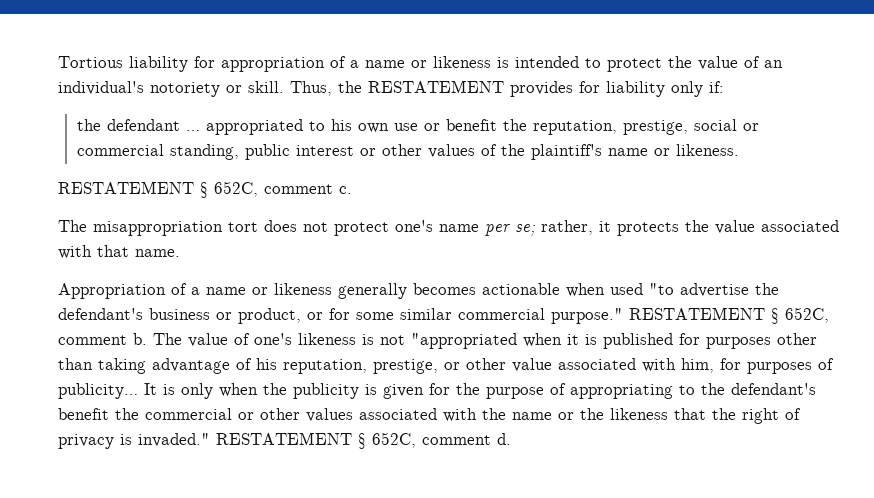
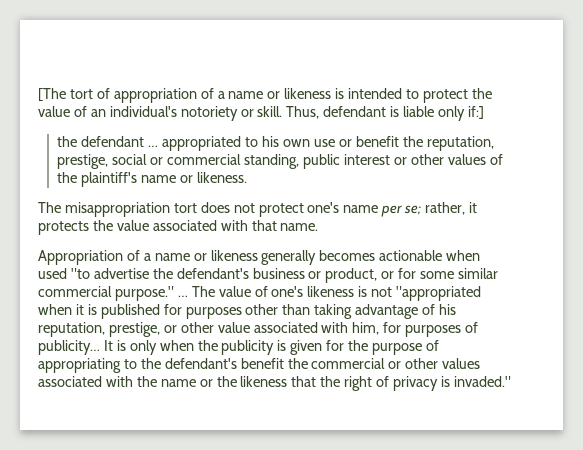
[58,56,215,72] Tortious liability for -> [38,88,110,101] [The tort of
[338,80,724,97] the RESTATEMENT provides for liability only if: -> [323,106,484,121] defendant is liable only if:]
[58,181,352,198] // RESTATEMENT § 652C, comment c. -> (248, 177) none
[629,307,829,324] [58,333,147,345] RESTATEMENT § 652C, comment b. -> [177,295,188,297] …
[216,432,511,449] RESTATEMENT § 652C, comment d. -> (511, 381) none

